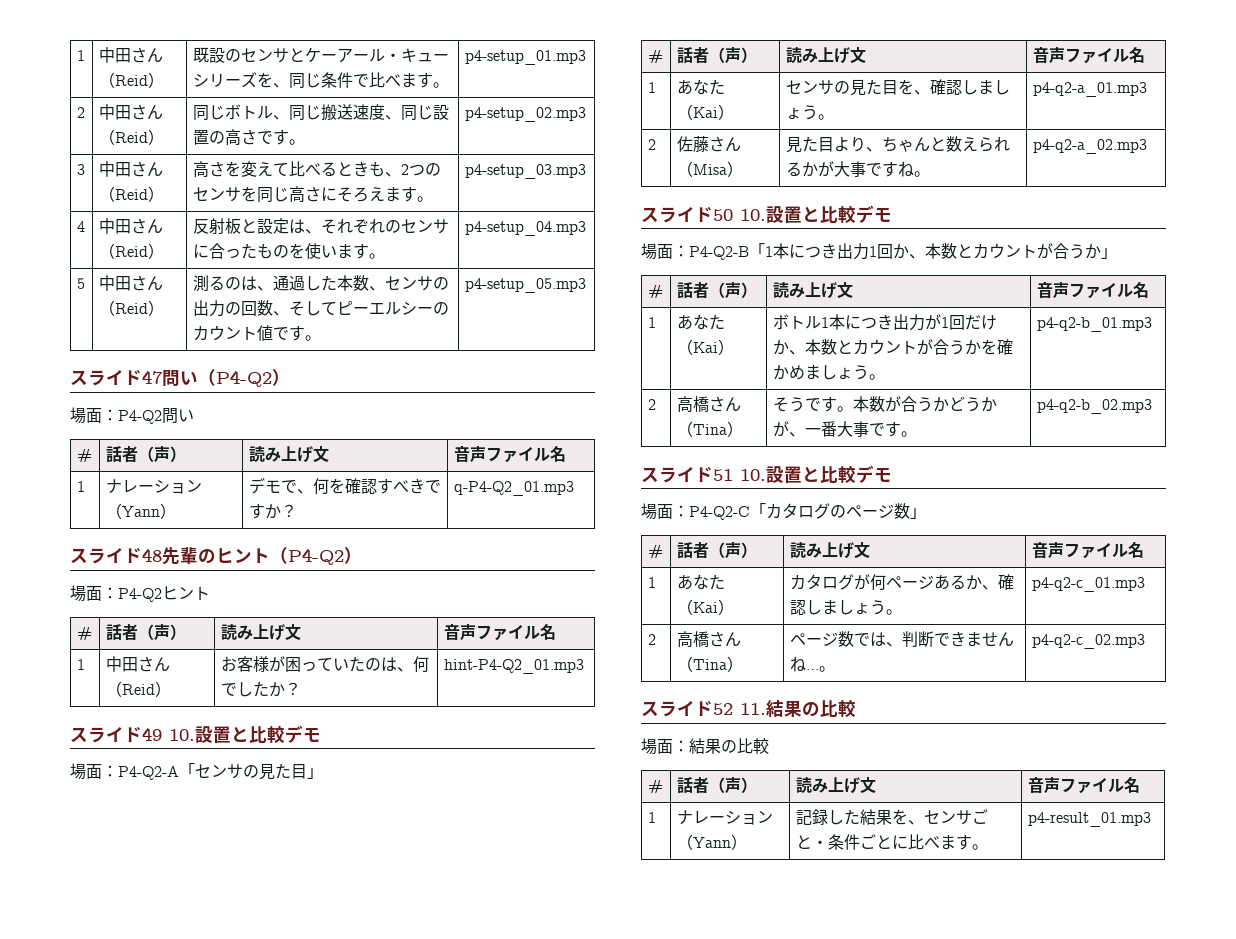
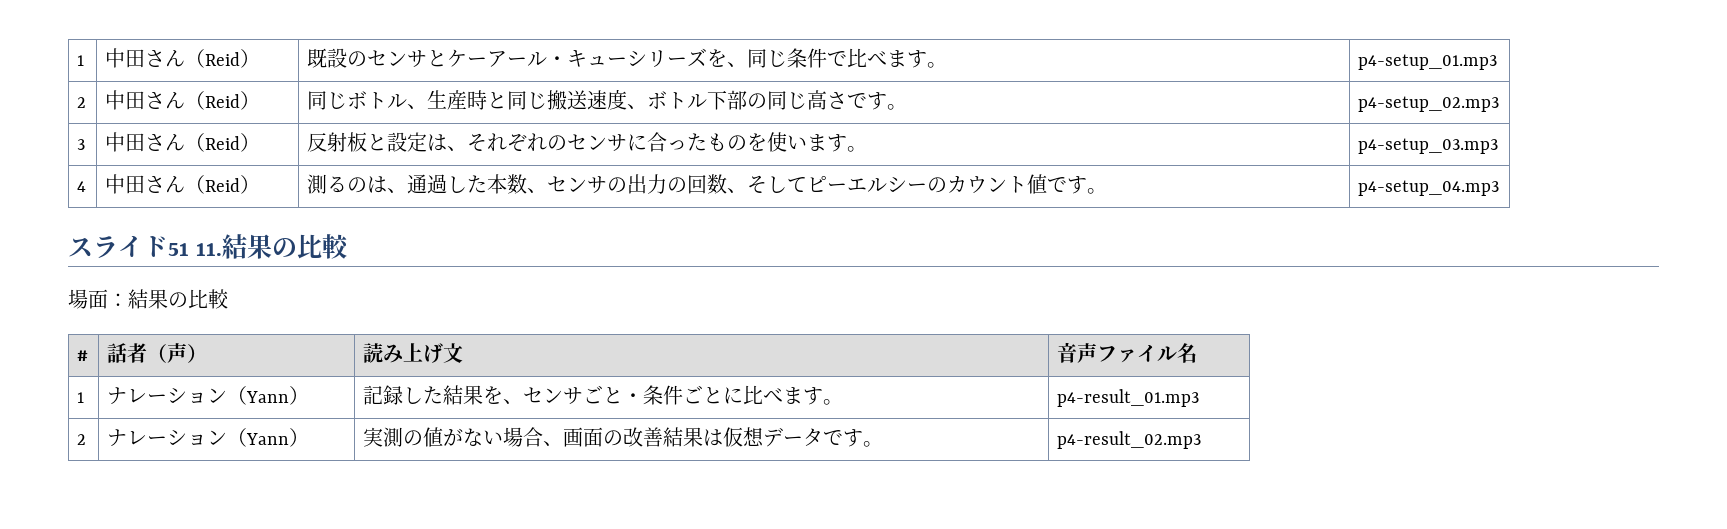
(289, 117) none -> [427,90,508,110] 生産時と
[400,104,449,121] [192,130,225,145] 同じ設置の -> [647,90,808,110] ボトル下部の同じ
[192,161,441,178] [192,186,433,203] [464,164,586,179] [76,221,85,232] [98,218,163,234] [98,243,164,259] | 高さを変えて比べるときも、2つのセンサを同じ高さにそろえます。 | p4-setup_03.mp3 // 4 | 中田さん（Reid） -> (261, 142) none
[464,221,586,236] [76,278,85,289] p4-setup_04.mp3 // 5 -> [1358,138,1499,154] [77,181,87,192] p4-setup_03.mp3 // 4
[464,278,586,293] [70,369,290,387] [70,407,194,424] [76,448,92,463] [105,446,186,463] [248,446,329,463] [453,446,566,463] [76,481,85,492] [105,479,202,494] [105,503,176,519] [248,477,441,494] [248,503,297,519] [453,481,574,496] [70,547,362,565] [70,585,210,602] [76,626,92,641] [105,624,186,641] [220,624,301,641] [443,624,556,641] [76,659,85,670] [105,656,170,672] [105,681,171,697] [220,656,429,672] [220,681,301,697] [443,659,584,674] [70,725,321,744] [70,763,323,780] [647,49,663,64] [676,47,757,64] [785,47,866,64] [1032,47,1145,64] [647,82,656,93] [676,79,725,95] [676,104,734,120] [785,79,1010,96] [785,105,834,120] [1032,82,1147,97] [647,139,656,150] [676,136,741,153] [676,161,743,177] [785,136,1010,153] [785,161,930,177] [1032,139,1147,154] [641,205,892,224] [641,243,1117,260] [647,284,663,299] [676,282,757,299] [772,282,853,299] [1036,282,1149,299] [647,317,656,328] [676,314,725,330] [676,339,734,355] [772,314,997,331] [772,339,1013,355] [772,365,885,380] [1036,317,1152,332] [647,399,656,410] [676,396,741,413] [676,421,743,437] [772,396,997,412] [772,421,917,437] [1036,399,1152,414] [641,465,892,484] [641,503,926,520] [647,544,663,559] [676,542,757,559] [789,542,870,559] [1031,542,1144,559] [647,577,656,588] [676,574,725,590] [676,599,734,615] [789,574,1014,590] [789,599,902,615] [1031,577,1145,592] [647,634,656,645] [676,631,741,648] [676,656,743,672] [789,631,1014,647] [789,656,835,672] [1031,634,1145,649] [641,701,733,717] p4-setup_05.mp3 // スライド47問い（P4-Q2） // 場面：P4-Q2問い // # | 話者（声） | 読み上げ文 | 音声ファイル名 // 1 | ナレーション（Yann） | デモで、何を確認すべきですか？ | q-P4-Q2_01.mp3 // スライド48先輩のヒント（P4-Q2） // 場面：P4-Q2ヒント // # | 話者（声） | 読み上げ文 | 音声ファイル名 // 1 | 中田さん（Reid） | お客様が困っていたのは、何でしたか？ | hint-P4-Q2_01.mp3 // スライド49 10.設置と比較デモ // 場面：P4-Q2-A「センサの見た目」 // # | 話者（声） | 読み上げ文 | 音声ファイル名 // 1 | あなた（Kai） | センサの見た目を、確認しましょう。 | p4-q2-a_01.mp3 // 2 | 佐藤さん（Misa） | 見た目より、ちゃんと数えられるかが大事ですね。 | p4-q2-a_02.mp3 // スライド50 10.設置と比較デモ // 場面：P4-Q2-B「1本につき出力1回か、本数とカウントが合うか」 // # | 話者（声） | 読み上げ文 | 音声ファイル名 // 1 | あなた（Kai） | ボトル1本につき出力が1回だけか、本数とカウントが合うかを確かめましょう。 | p4-q2-b_01.mp3 // 2 | 高橋さん（Tina） | そうです。本数が合うかどうかが、一番大事です。 | p4-q2-b_02.mp3 // スライド51 10.設置と比較デモ // 場面：P4-Q2-C「カタログのページ数」 // # | 話者（声） | 読み上げ文 | 音声ファイル名 // 1 | あなた（Kai） | カタログが何ページあるか、確認しましょう。 | p4-q2-c_01.mp3 // 2 | 高橋さん（Tina） | ページ数では、判断できませんね…。 | p4-q2-c_02.mp3 // スライド52 -> [1358,180,1500,196] [68,235,189,258] p4-setup_04.mp3 // スライド51
(1151, 819) none -> [77,434,87,445] [107,428,310,447] [363,427,884,447] [1057,431,1202,449] // 2 | ナレーション（Yann） | 実測の値がない場合、画面の改善結果は仮想データです。 | p4-result_02.mp3

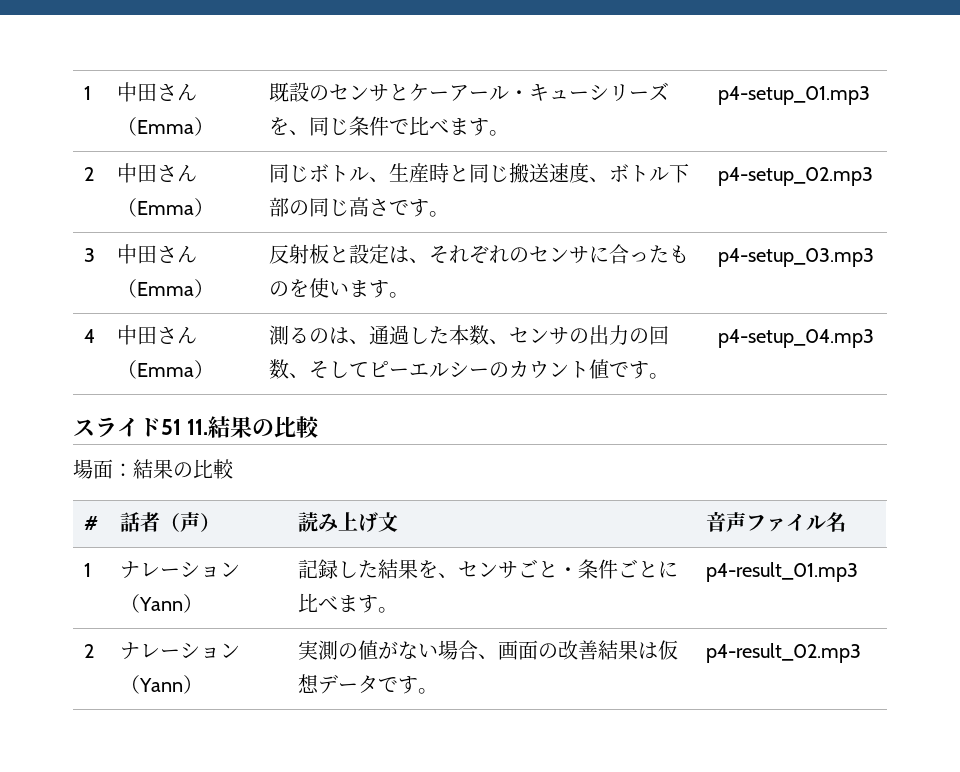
[205,52,241,66] Reid -> [136,120,194,134] Emma
[205,94,241,108] Reid -> [136,201,194,215] Emma
[205,136,241,150] Reid -> [136,282,194,296] Emma
[205,178,241,192] Reid -> [136,363,194,377] Emma

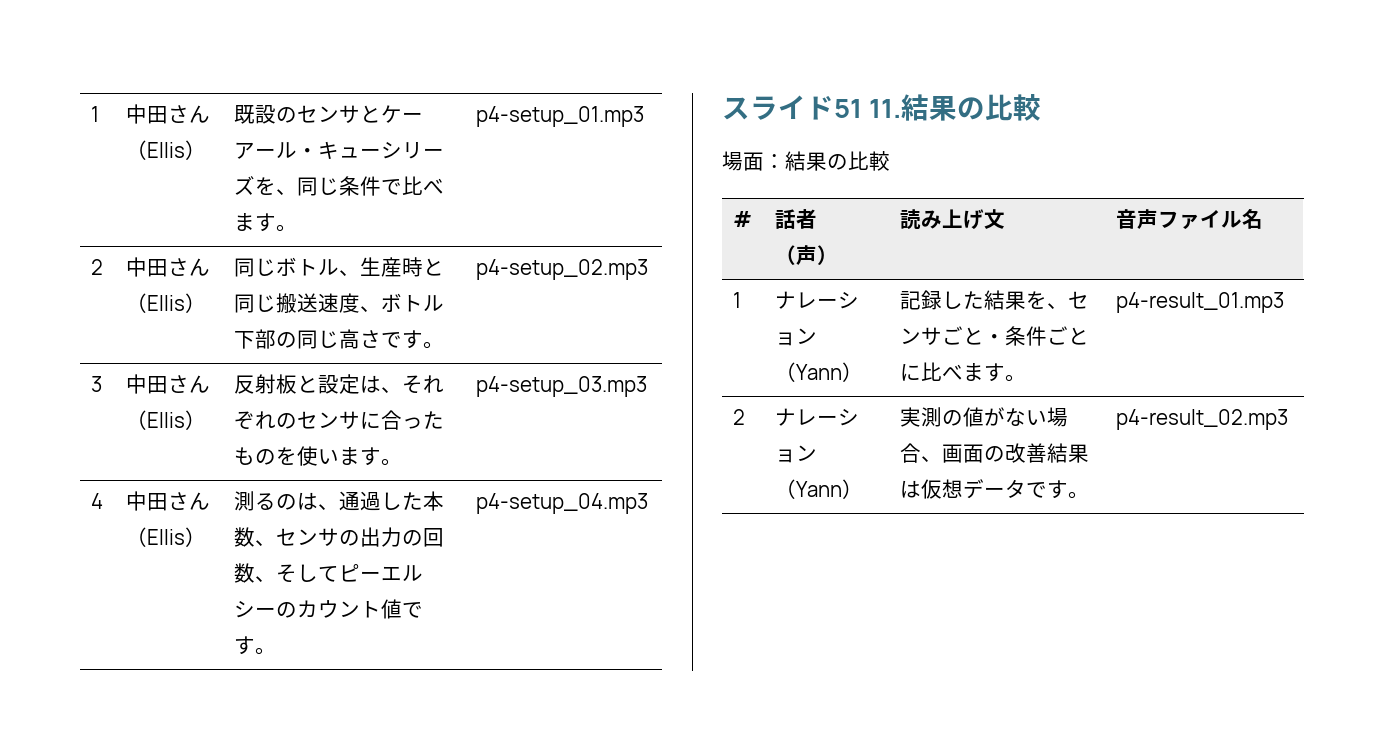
[136,120,194,134] Emma -> [147,142,186,158] Ellis
[136,201,194,215] Emma -> [147,295,186,311] Ellis
[136,282,194,296] Emma -> [147,412,186,428] Ellis
[136,363,194,377] Emma -> [147,529,186,545] Ellis

